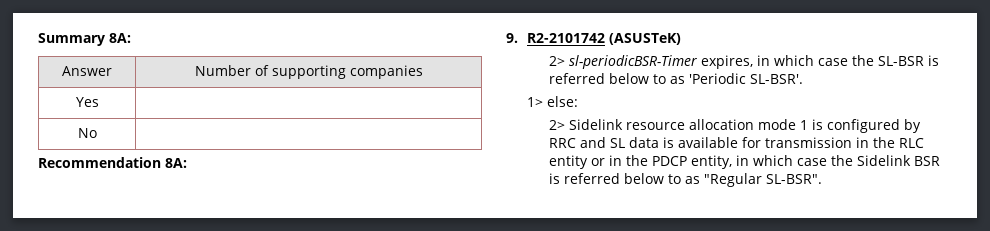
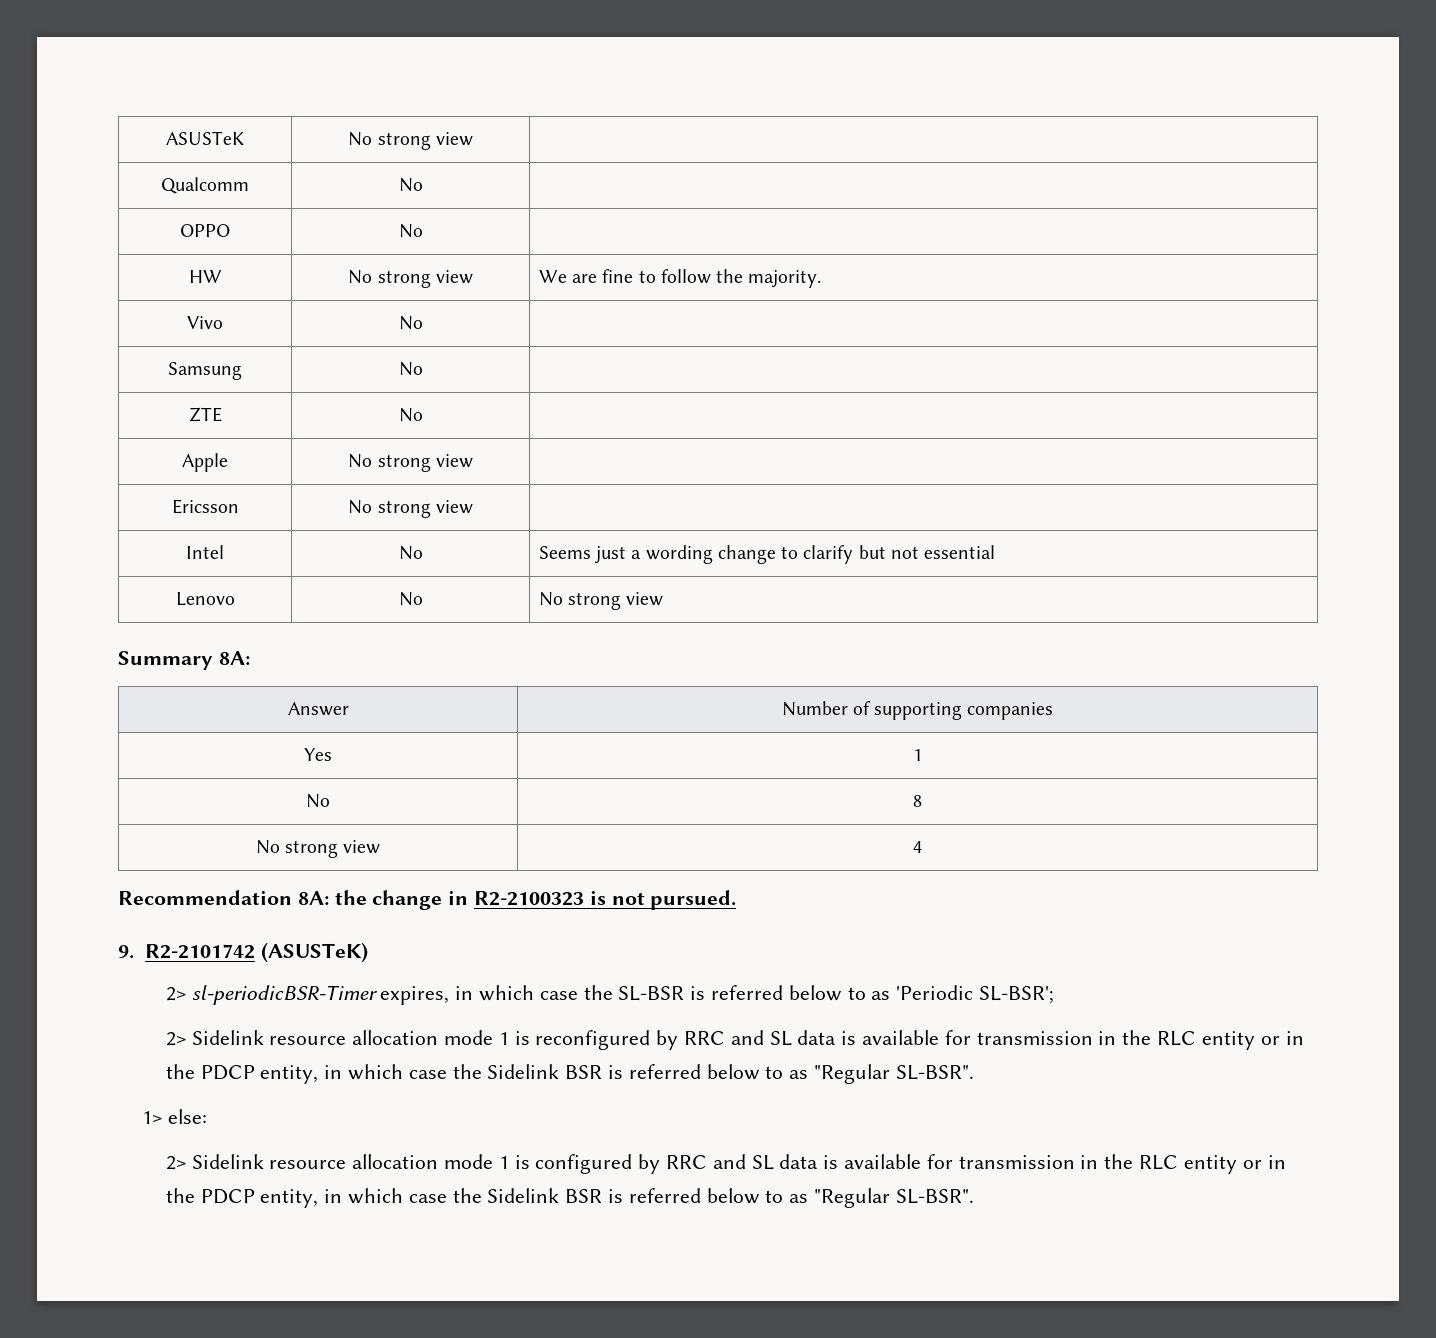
(38, 39) none -> [166,131,244,145] [348,132,473,150] [161,177,249,194] [398,178,423,192] [180,224,230,237] [398,224,423,238] [188,270,222,283] [348,270,473,288] [538,269,822,288] [187,316,223,329] [398,316,423,330] [168,362,242,380] [398,362,423,376] [188,407,222,422] [398,408,423,422] [182,453,228,472] [348,454,473,472] [171,499,239,514] [348,500,473,518] [186,545,224,559] [398,546,423,560] [538,545,996,564] [175,592,235,606] [398,592,423,606] [538,592,664,610] ASUSTeK | No strong view | // Qualcomm | No | // OPPO | No | // HW | No strong view | We are fine to follow the majority. // Vivo | No | // Samsung | No | // ZTE | No | // Apple | No strong view | // Ericsson | No strong view | // Intel | No | Seems just a wording change to clarify but not essential // Lenovo | No | No strong view //
[77,128,97,138] [38,157,187,168] // No | // Recommendation 8A: -> [913,749,922,761] [306,794,330,808] [913,795,922,807] [255,840,381,858] [913,841,922,853] [118,890,737,910] 1 // No | 8 // No strong view | 4 // Recommendation 8A: the change in R2-2100323 is not pursued.
[749,74,803,84] SL-BSR'. -> [979,986,1055,1004] [165,1030,1304,1050] [165,1064,974,1084] SL-BSR'; // 2> Sidelink resource allocation mode 1 is reconfigured by RRC and SL data is available for transmission in the RLC entity or in the PDCP entity, in which case the Sidelink BSR is referred below to as "Regular SL-BSR".

